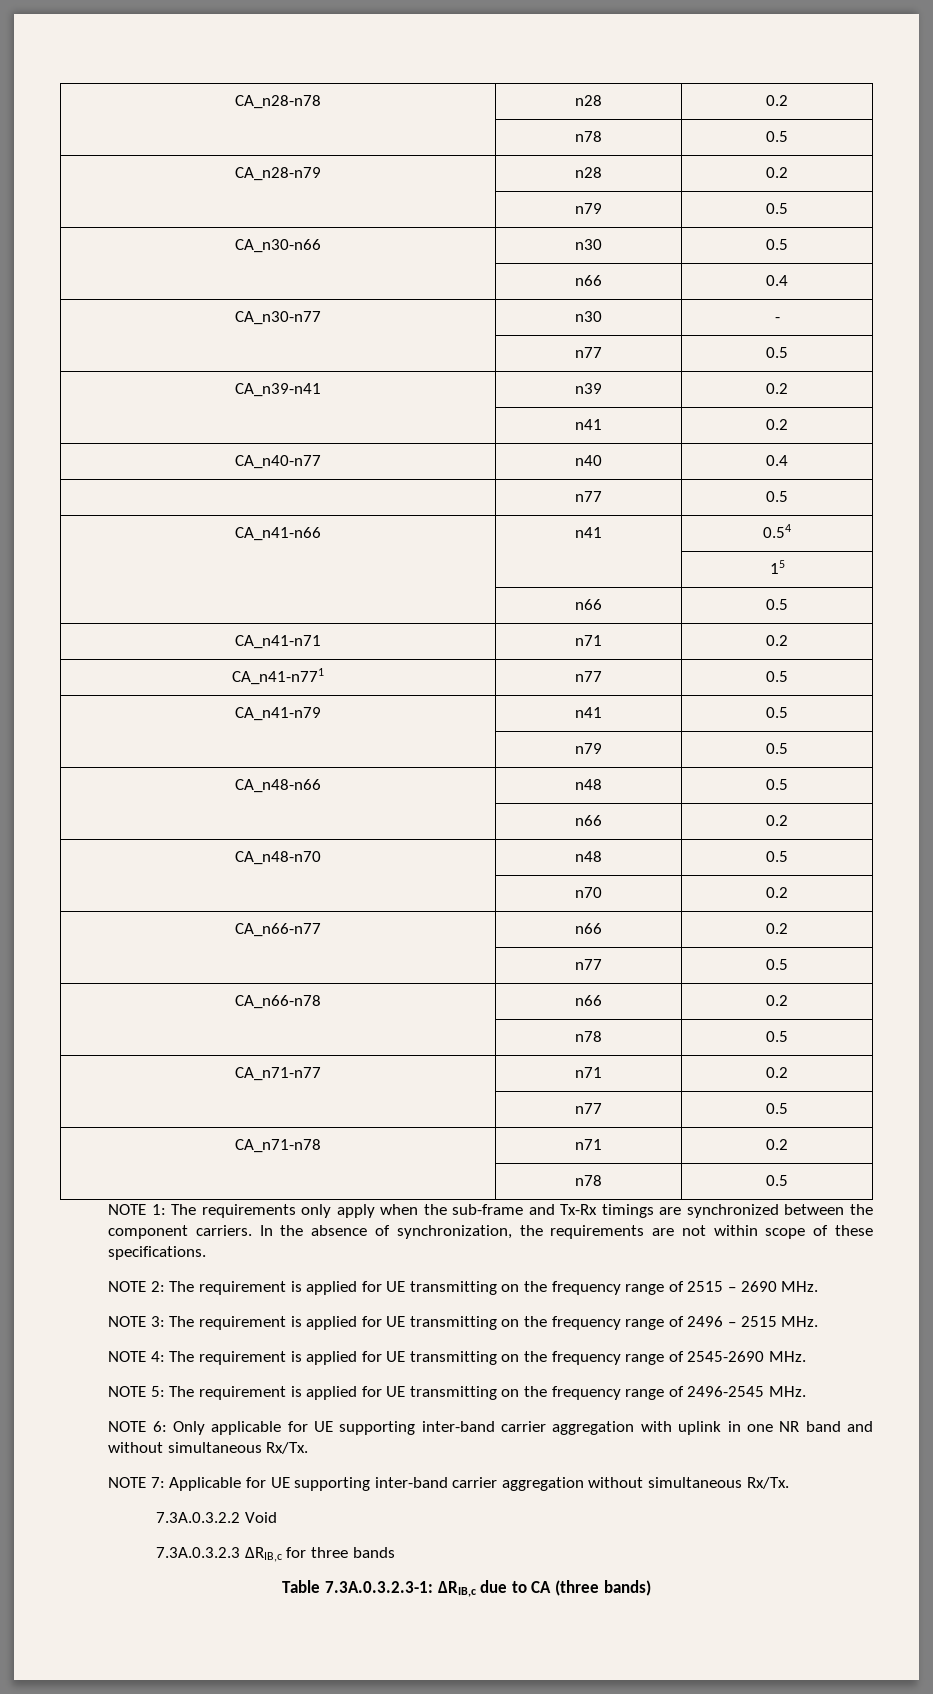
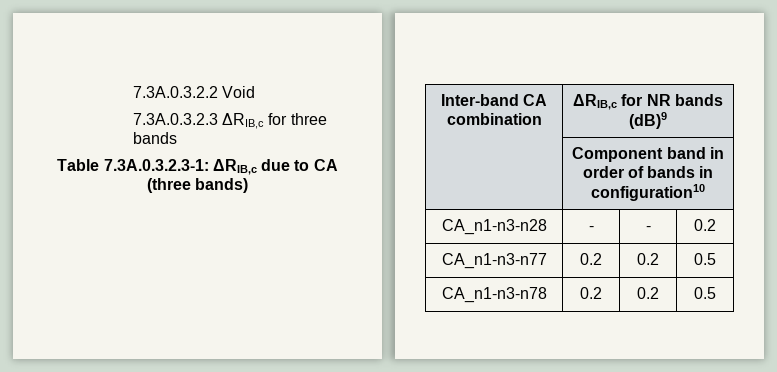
[235,95,321,109] [575,95,602,106] [766,95,788,106] [575,131,602,142] [766,131,788,142] [235,167,321,181] [575,167,602,178] [766,167,788,178] [575,203,602,214] [766,203,788,214] [235,239,321,253] [575,239,602,250] [766,239,788,250] [575,275,602,286] [766,275,788,286] [235,311,321,325] [575,311,602,322] [774,317,780,322] [575,347,602,358] [766,347,788,358] [235,383,321,397] [575,383,602,394] [766,383,788,394] [575,419,602,430] [766,419,788,430] [235,455,321,469] [575,455,602,466] [766,455,788,466] [575,491,602,502] [766,491,788,502] [235,527,321,541] [575,527,602,538] [763,524,791,538] [769,560,785,574] [575,599,602,610] [766,599,788,610] [235,635,321,649] [575,635,602,646] [766,635,788,646] [232,668,324,685] [575,671,602,682] [766,671,788,682] [235,707,321,721] [575,707,602,718] [766,707,788,718] [575,743,602,754] [766,743,788,754] [235,779,321,793] [575,779,602,790] [766,779,788,790] [575,815,602,826] [766,815,788,826] [235,851,321,865] [575,851,602,862] [766,851,788,862] [575,887,602,898] [766,887,788,898] [235,923,321,937] [575,923,602,934] [766,923,788,934] [575,959,602,970] [766,959,788,970] [235,995,321,1009] [575,995,602,1006] [766,995,788,1006] [575,1031,602,1042] [766,1031,788,1042] [235,1067,321,1081] [575,1067,602,1078] [766,1067,788,1078] [575,1103,602,1114] [766,1103,788,1114] [235,1139,321,1153] [575,1139,602,1150] [766,1139,788,1150] [575,1175,602,1186] [766,1175,788,1186] [108,1204,873,1218] [108,1225,873,1239] [108,1246,207,1260] [108,1281,819,1295] [108,1316,819,1330] [108,1351,806,1365] [108,1386,806,1400] [108,1421,873,1435] [108,1442,309,1454] [108,1477,789,1491] CA_n28-n78 | n28 | 0.2 // | n78 | 0.5 // CA_n28-n79 | n28 | 0.2 // | n79 | 0.5 // CA_n30-n66 | n30 | 0.5 // | n66 | 0.4 // CA_n30-n77 | n30 | - // | n77 | 0.5 // CA_n39-n41 | n39 | 0.2 // | n41 | 0.2 // CA_n40-n77 | n40 | 0.4 // | n77 | 0.5 // CA_n41-n66 | n41 | 0.54 // | | 15 // | n66 | 0.5 // CA_n41-n71 | n71 | 0.2 // CA_n41-n771 | n77 | 0.5 // CA_n41-n79 | n41 | 0.5 // | n79 | 0.5 // CA_n48-n66 | n48 | 0.5 // | n66 | 0.2 // CA_n48-n70 | n48 | 0.5 // | n70 | 0.2 // CA_n66-n77 | n66 | 0.2 // | n77 | 0.5 // CA_n66-n78 | n66 | 0.2 // | n78 | 0.5 // CA_n71-n77 | n71 | 0.2 // | n77 | 0.5 // CA_n71-n78 | n71 | 0.2 // | n78 | 0.5 // NOTE 1: The requirements only apply when the sub-frame and Tx-Rx timings are synchronized between the component carriers. In the absence of synchronization, the requirements are not within scope of these specifications. // NOTE 2: The requirement is applied for UE transmitting on the frequency range of 2515 – 2690 MHz. // NOTE 3: The requirement is applied for UE transmitting on the frequency range of 2496 – 2515 MHz. // NOTE 4: The requirement is applied for UE transmitting on the frequency range of 2545-2690 MHz. // NOTE 5: The requirement is applied for UE transmitting on the frequency range of 2496-2545 MHz. // NOTE 6: Only applicable for UE supporting inter-band carrier aggregation with uplink in one NR band and without simultaneous Rx/Tx. // NOTE 7: Applicable for UE supporting inter-band carrier aggregation without simultaneous Rx/Tx. // -> (132, 92) none
(651, 1588) none -> [440,94,548,106] [446,113,542,125] [573,94,723,110] [629,112,667,129] [572,147,724,162] [582,166,714,178] [591,184,705,201] [441,219,547,235] [588,226,594,231] [645,226,651,231] [694,219,716,231] [441,253,547,269] [580,253,602,265] [637,253,659,265] [694,253,716,265] [441,287,547,303] [580,287,602,299] [637,287,659,299] [694,287,716,299] // Inter-band CA combination | ΔRIB,c for NR bands (dB)9 // | Component band in order of bands in configuration10 // CA_n1-n3-n28 | - | - | 0.2 // CA_n1-n3-n77 | 0.2 | 0.2 | 0.5 // CA_n1-n3-n78 | 0.2 | 0.2 | 0.5

